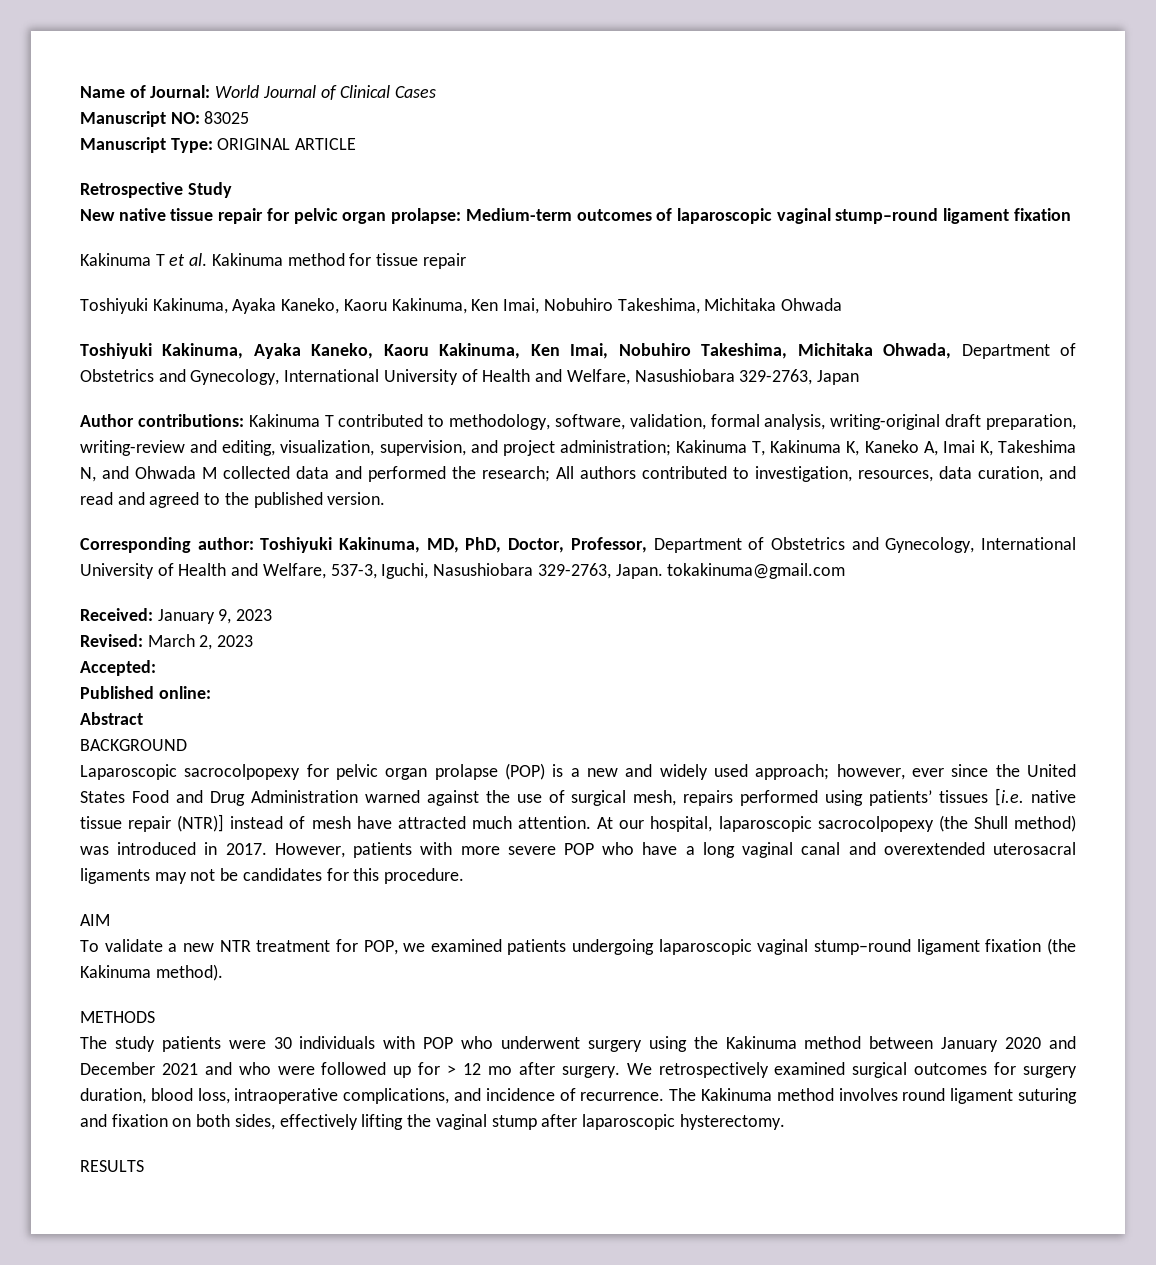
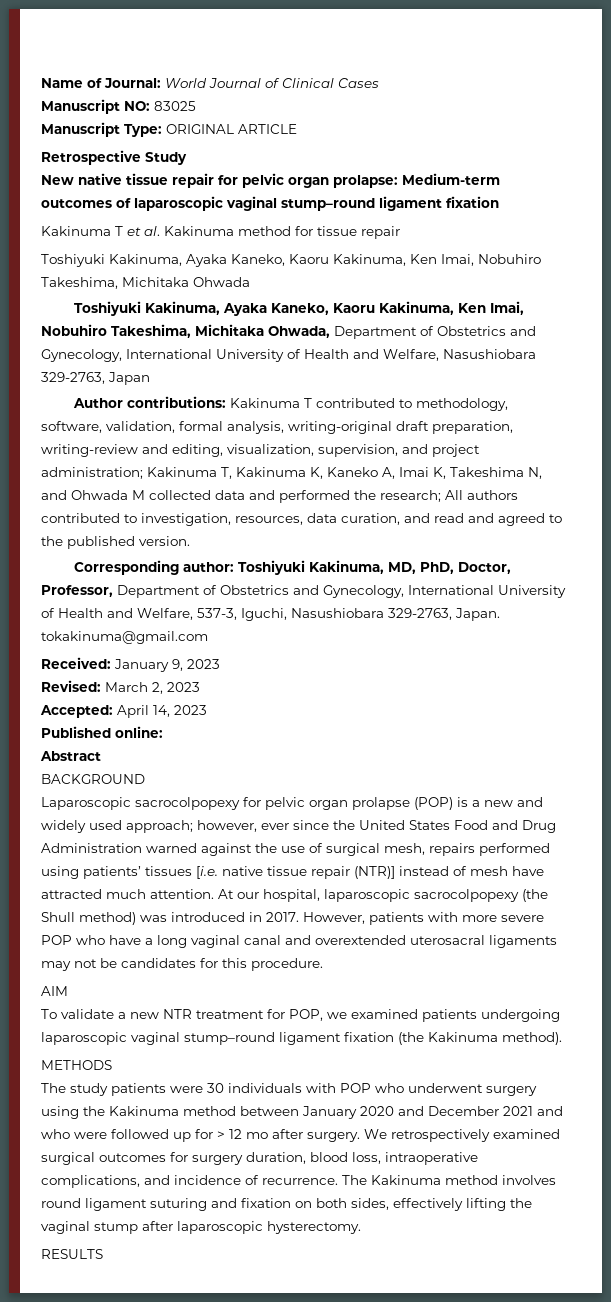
(156, 668) none -> [117,705,207,718] April 14, 2023

